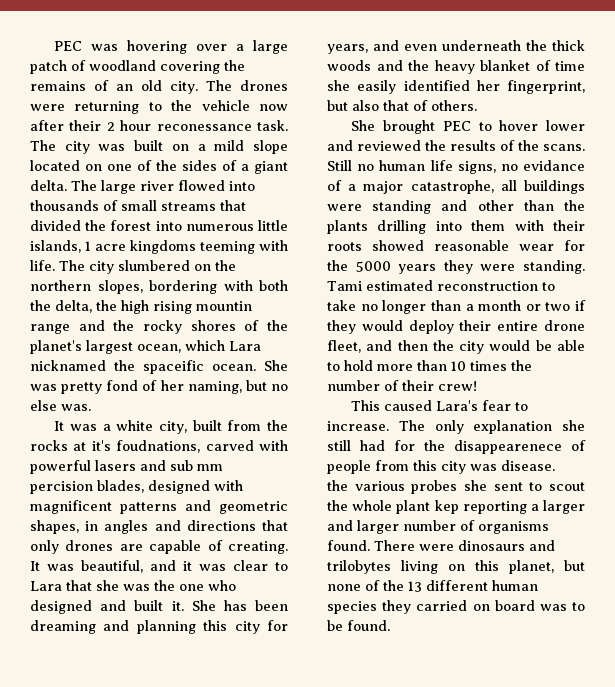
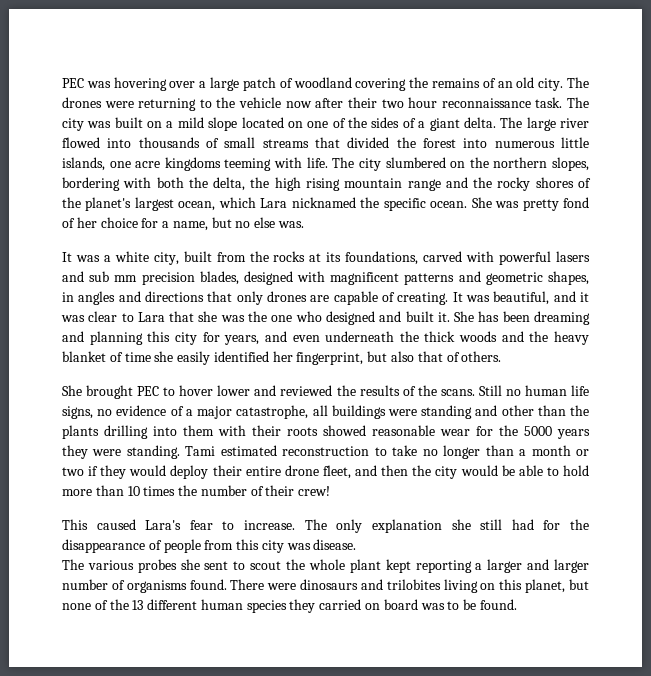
[106,120,252,131] 2 hour reconessance -> [381,97,531,108] two hour reconnaissance
[85,241,91,251] 1 -> [109,161,131,168] one
[196,301,252,311] mountin -> [344,178,403,188] mountain
[143,360,204,374] spaceific -> [383,198,426,211] specific
[187,381,242,394] naming, -> [100,217,208,231] choice for a name,
[91,440,201,453] it's foudnations, -> [326,251,419,265] its foundations,
[30,481,93,494] percision -> [141,272,195,285] precision
[523,160,585,171] evidance -> [116,405,167,416] evidence
[454,440,562,454] disappearenece -> [62,539,145,553] disappearance
[327,480,348,491] the -> [62,559,84,570] The
[434,500,459,514] kep -> [385,559,411,573] kept
[327,560,391,574] trilobytes -> [386,579,441,590] trilobites

